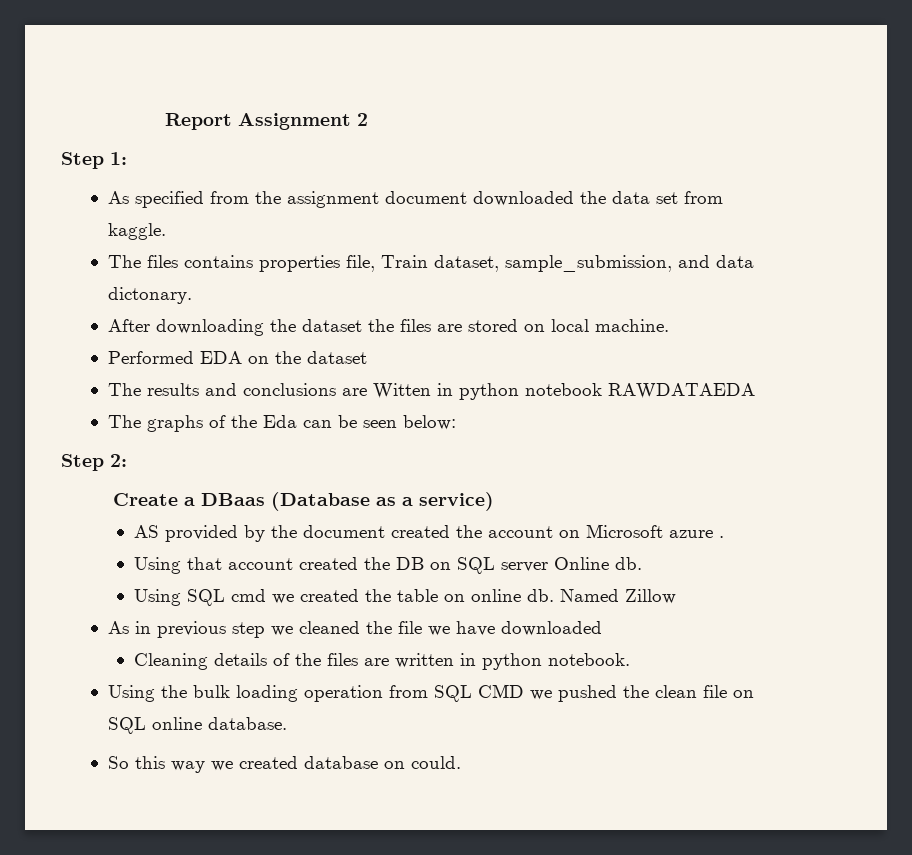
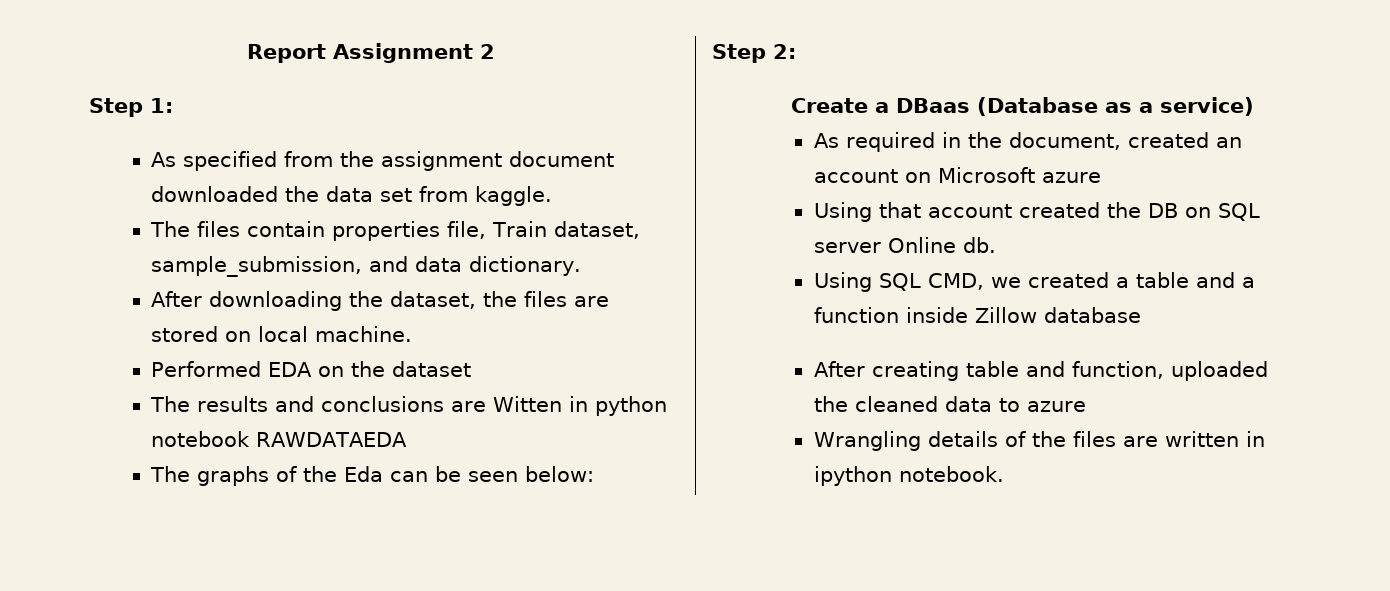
[183,255,253,268] contains -> [247,221,326,237] contain
[107,287,192,304] dictonary. -> [469,256,582,276] dictionary.
[301,319,362,332] dataset -> [390,291,477,309] dataset,
[133,525,482,542] AS provided by the document created the -> [813,132,1242,152] As required in the document, created an
[718,536,724,538] . -> (1101, 177) none
[230,589,676,604] [107,621,602,638] [133,653,208,670] cmd we created the table on online db. Named Zillow // As in previous step we cleaned the file we have downloaded // Cleaning -> [927,272,1255,290] [813,307,1141,323] [813,361,1268,381] [813,396,1086,412] [813,431,921,451] CMD, we created a table and a function inside Zillow database // After creating table and function, uploaded the cleaned data to azure // Wrangling
[481,653,542,670] python -> [813,466,892,486] ipython
[107,684,754,702] [107,717,287,734] [107,756,461,773] // Using the bulk loading operation from SQL CMD we pushed the clean file on SQL online database. // So this way we created database on could. -> (1004, 474) none

